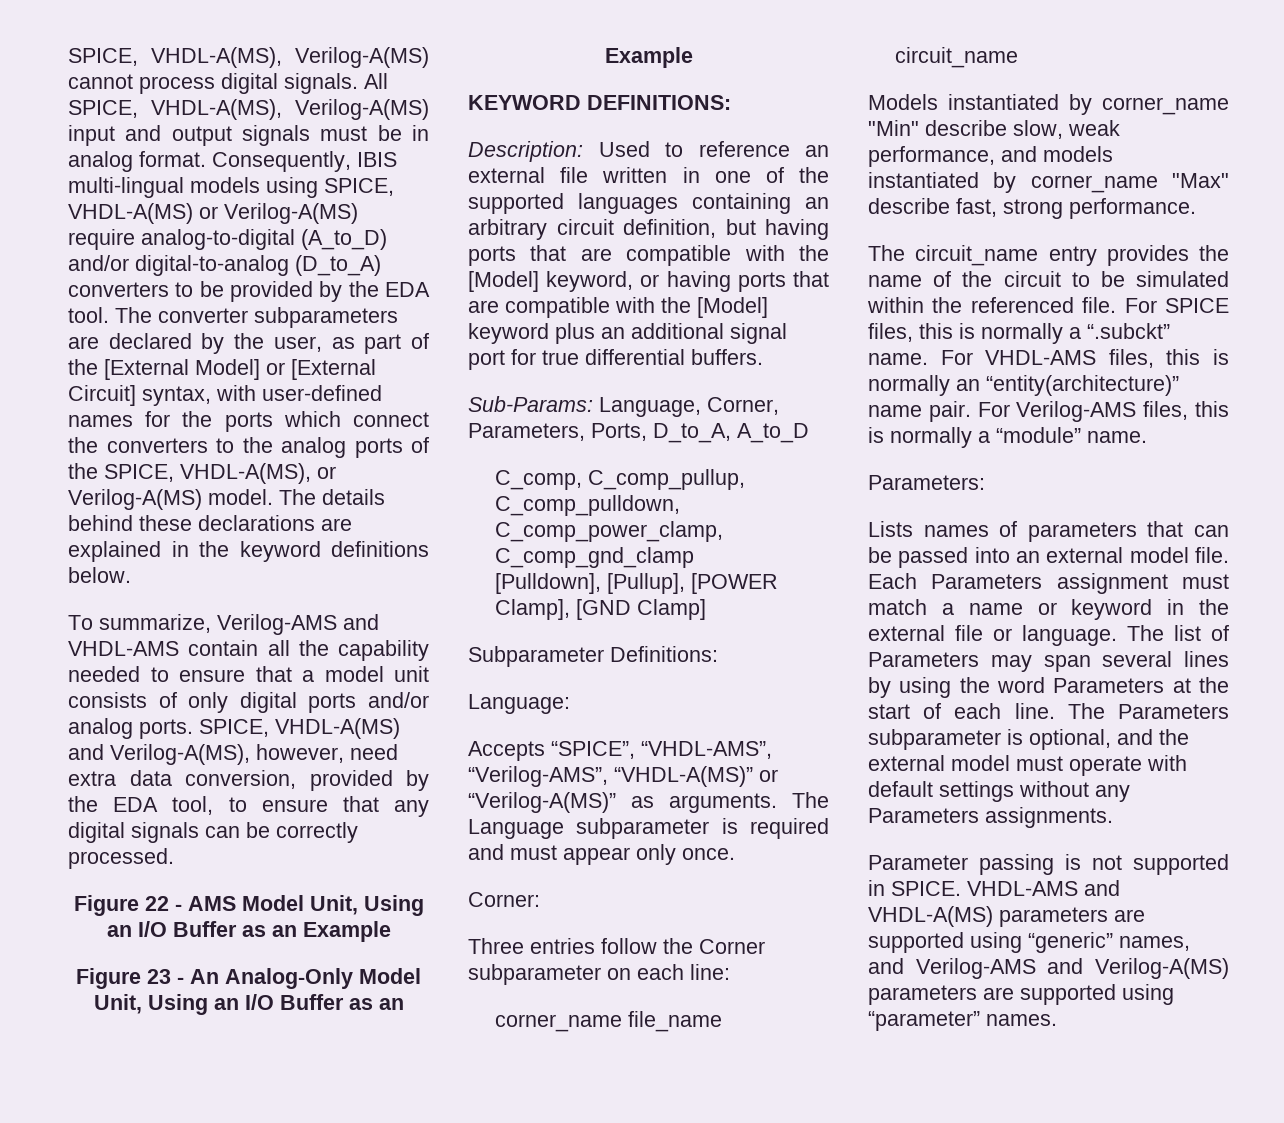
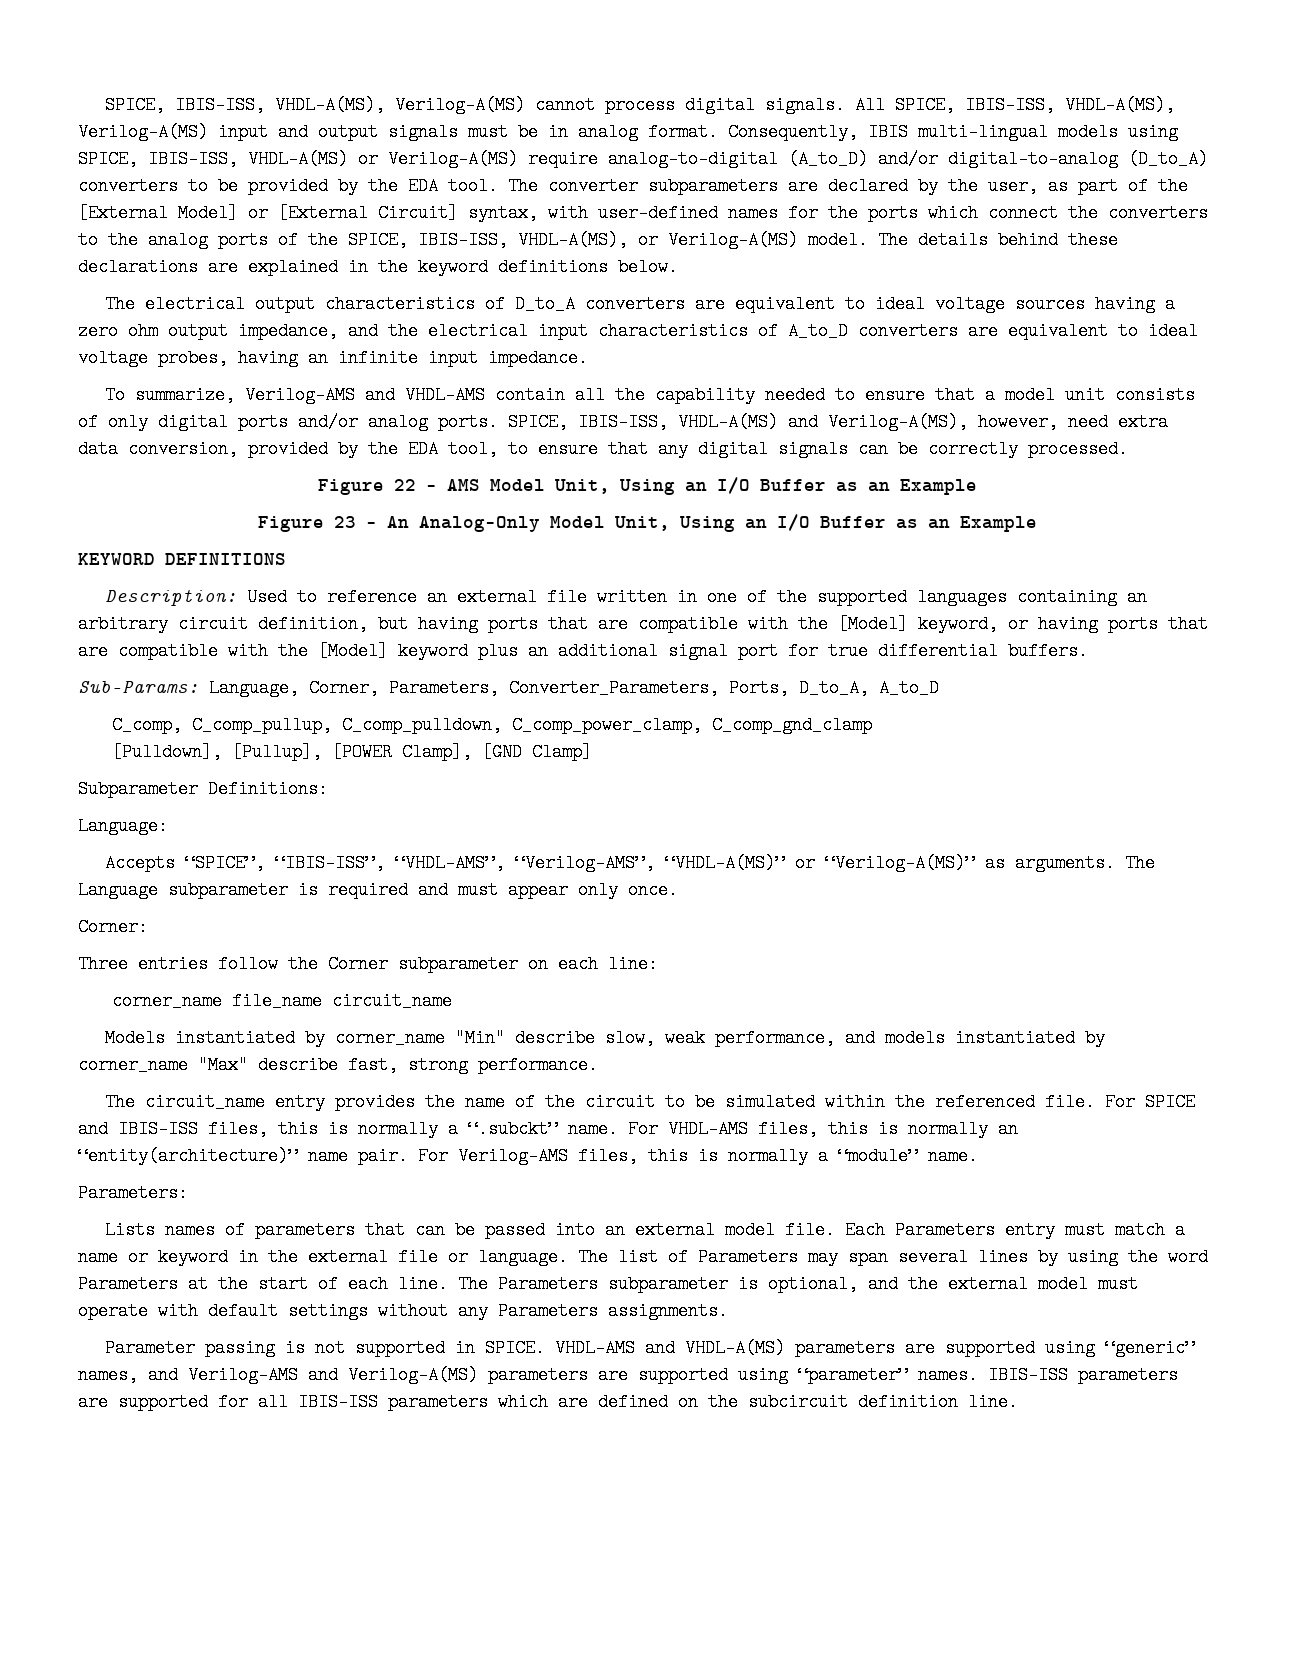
[68,48,138,66] SPICE, -> [104,96,265,114] SPICE, IBIS-ISS,
(138, 109) none -> [964,96,1055,114] IBIS-ISS,
(394, 187) none -> [148,150,238,168] IBIS-ISS,
(174, 473) none -> [418,231,508,249] IBIS-ISS,
(131, 575) none -> [104,295,1175,313] [78,322,1198,340] [78,349,588,367] // The electrical output characteristics of D_to_A converters are equivalent to ideal voltage sources having a zero ohm output impedance, and the electrical input characteristics of A_to_D converters are equivalent to ideal voltage probes, having an infinite input impedance.
(269, 728) none -> [578,413,668,431] IBIS-ISS,
[587,95,731,110] DEFINITIONS: -> [165,553,286,565] DEFINITIONS
(585, 432) none -> [509,679,719,697] Converter_Parameters,
(635, 750) none -> [274,854,385,872] “IBIS-ISS”,
(1229, 305) none -> [78,1120,198,1138] and IBIS-ISS
[1056,573,1168,594] assignment -> [1004,1221,1055,1239] entry
(1057, 1020) none -> [988,1366,1178,1384] [78,1393,1018,1411] IBIS-ISS parameters are supported for all IBIS-ISS parameters which are defined on the subcircuit definition line.

